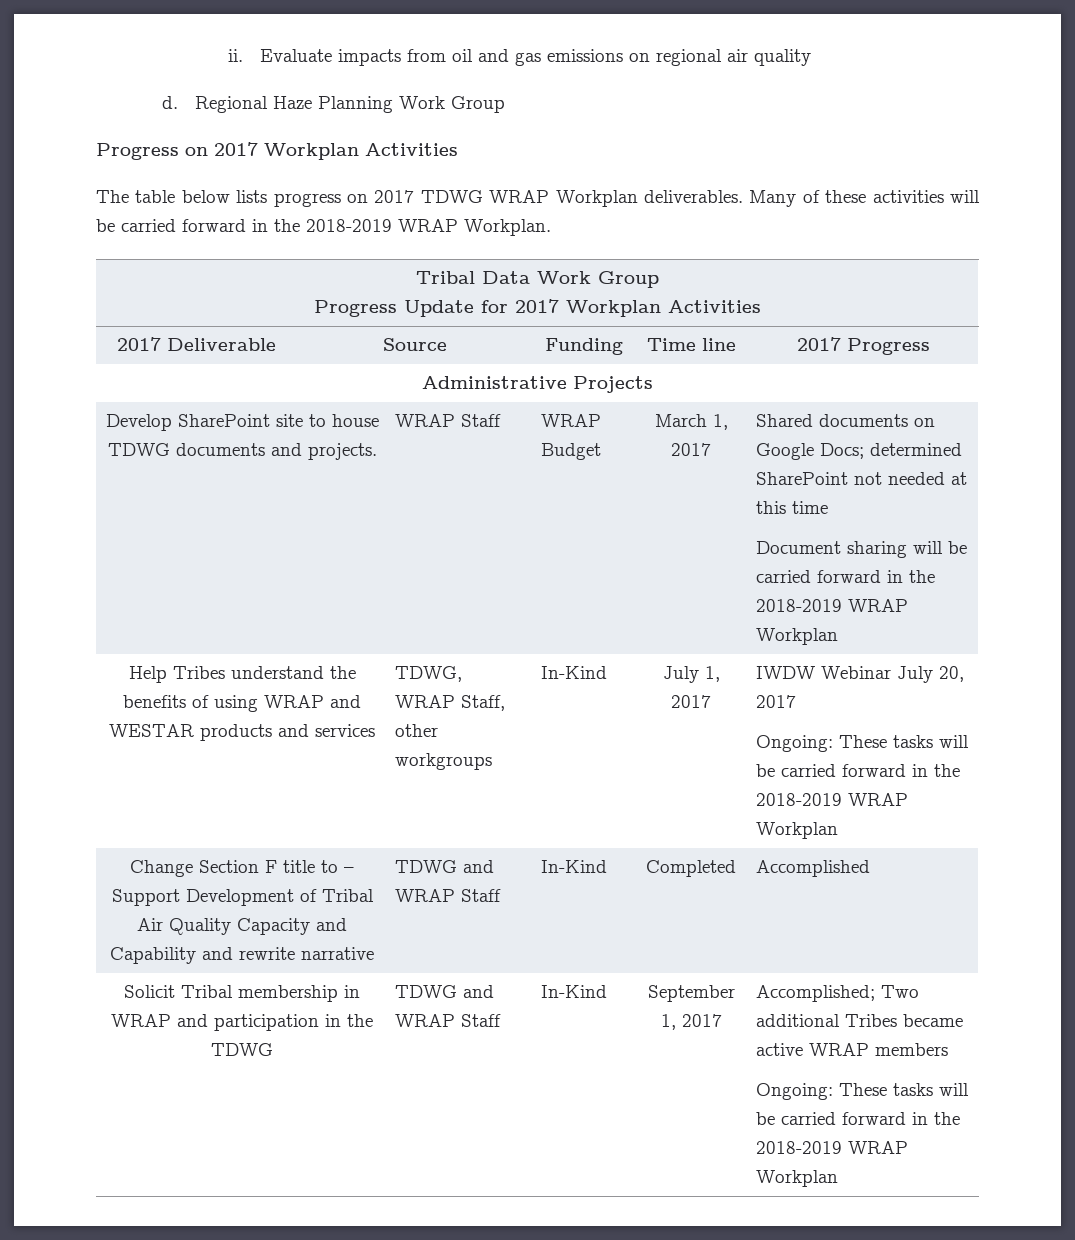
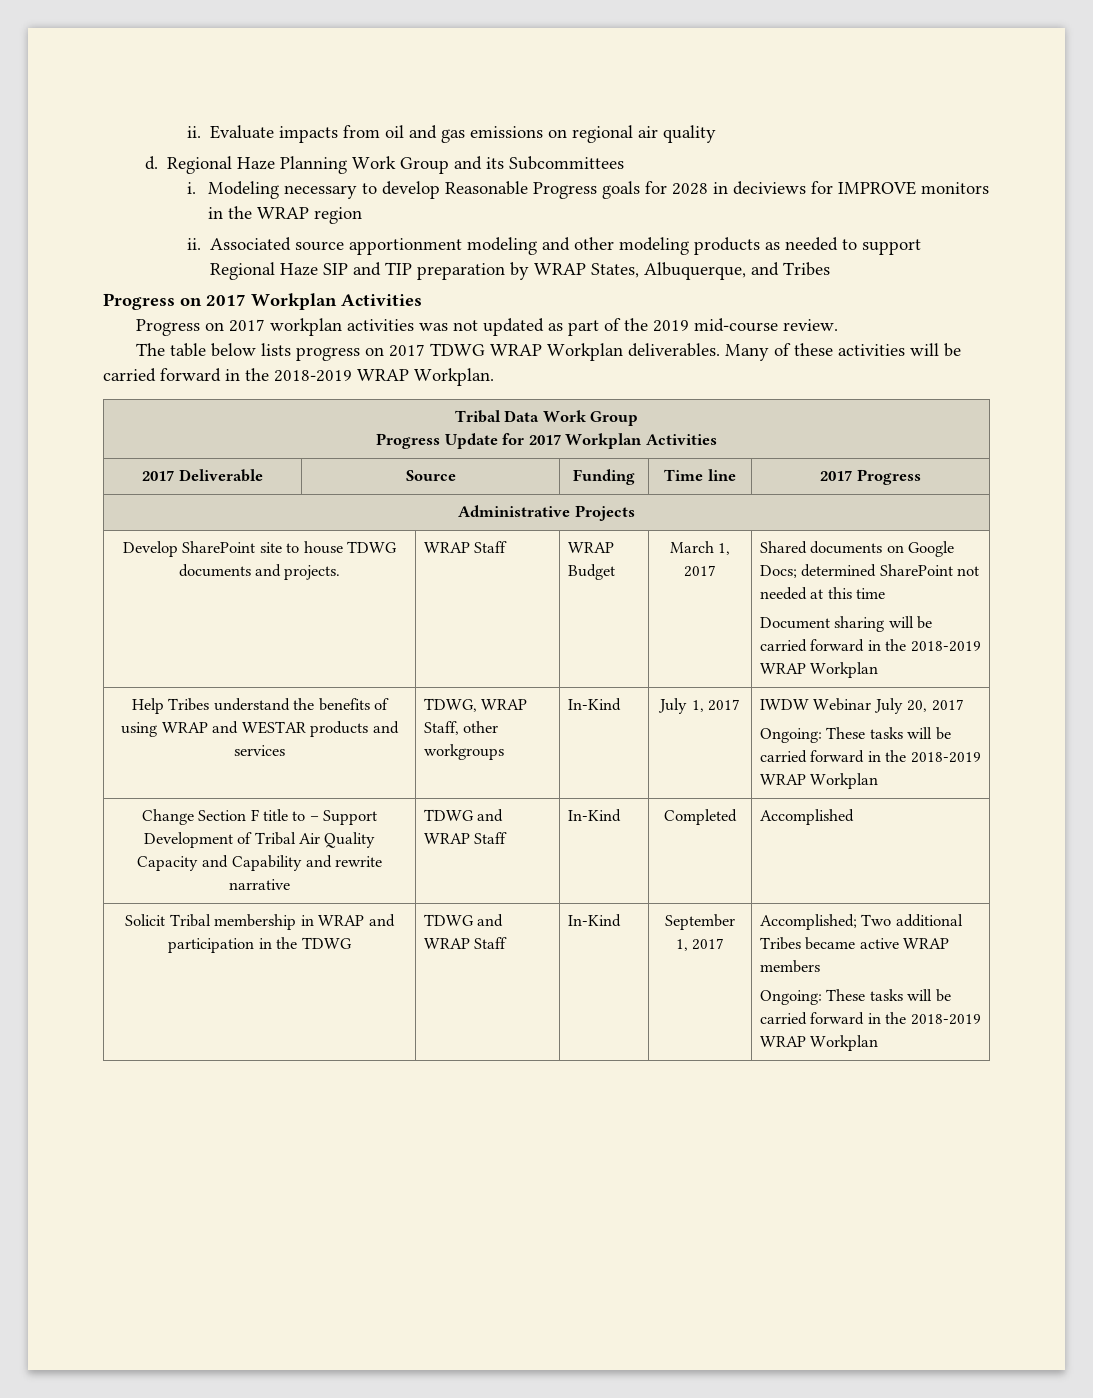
(505, 104) none -> [454,156,625,170] [186,181,989,199] [207,206,362,224] [186,237,922,255] [210,262,831,280] and its Subcommittees // i. Modeling necessary to develop Reasonable Progress goals for 2028 in deciviews for IMPROVE monitors in the WRAP region // ii. Associated source apportionment modeling and other modeling products as needed to support Regional Haze SIP and TIP preparation by WRAP States, Albuquerque, and Tribes
(458, 149) none -> [136,318,839,336] // Progress on 2017 workplan activities was not updated as part of the 2019 mid-course review.

